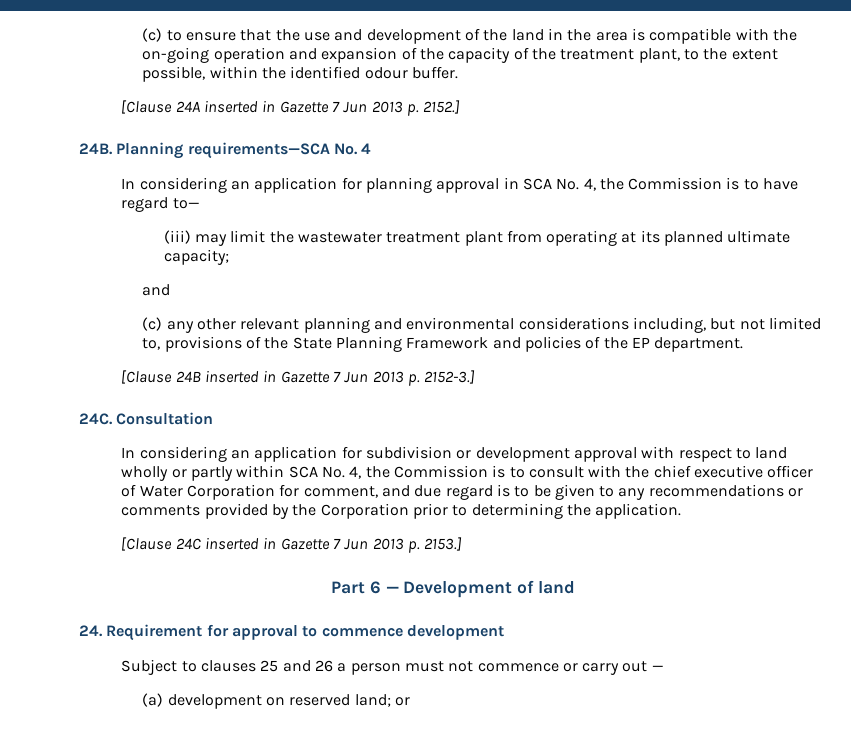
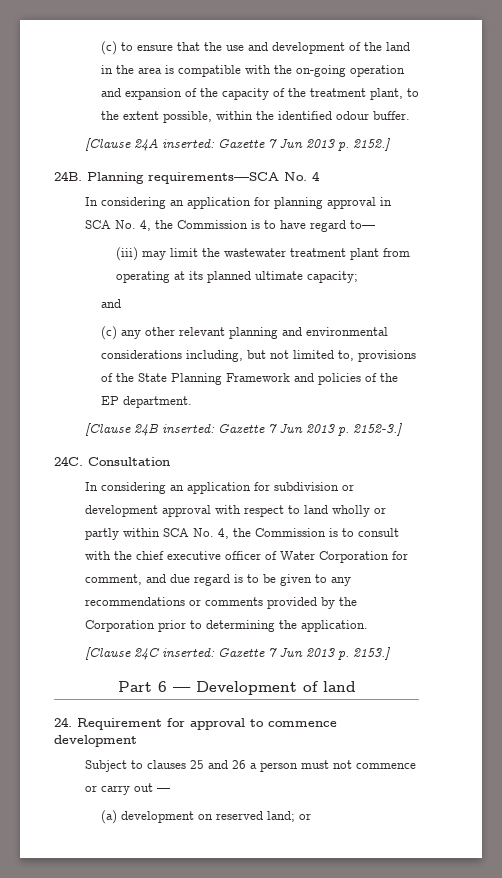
[203,100,276,113] inserted in -> [162,139,216,148] inserted:
[204,370,277,383] inserted in -> [162,424,216,433] inserted:
[204,537,277,550] inserted in -> [162,648,216,657] inserted:

